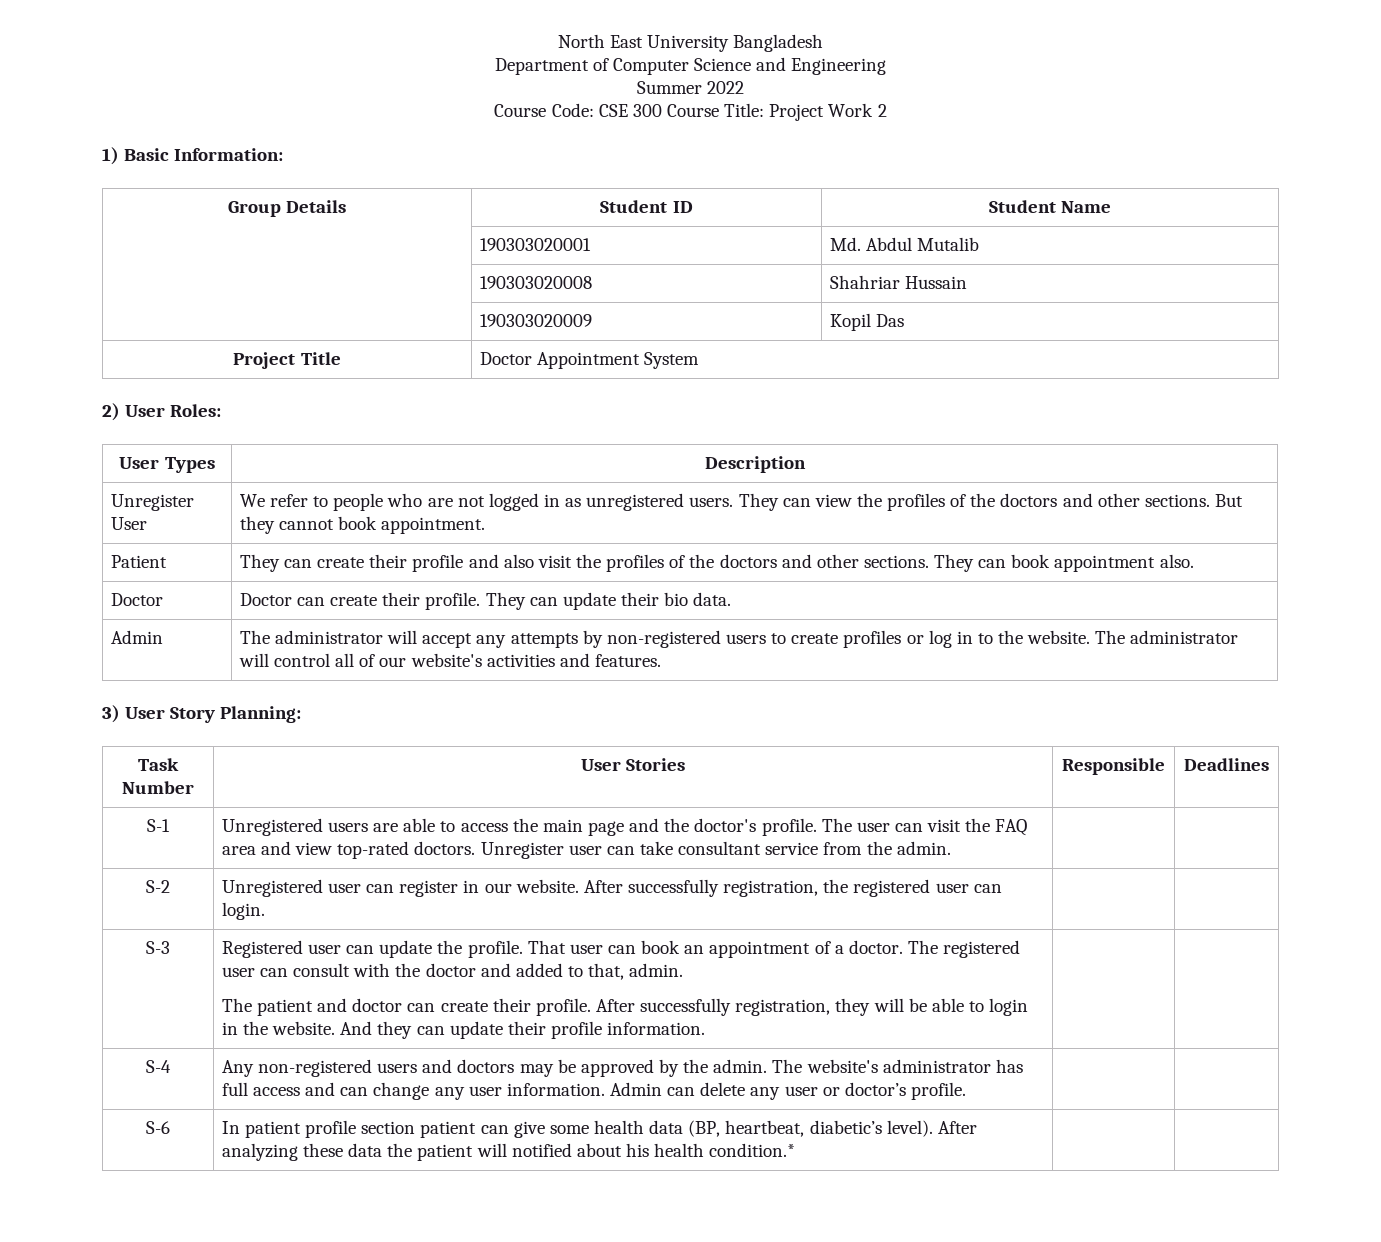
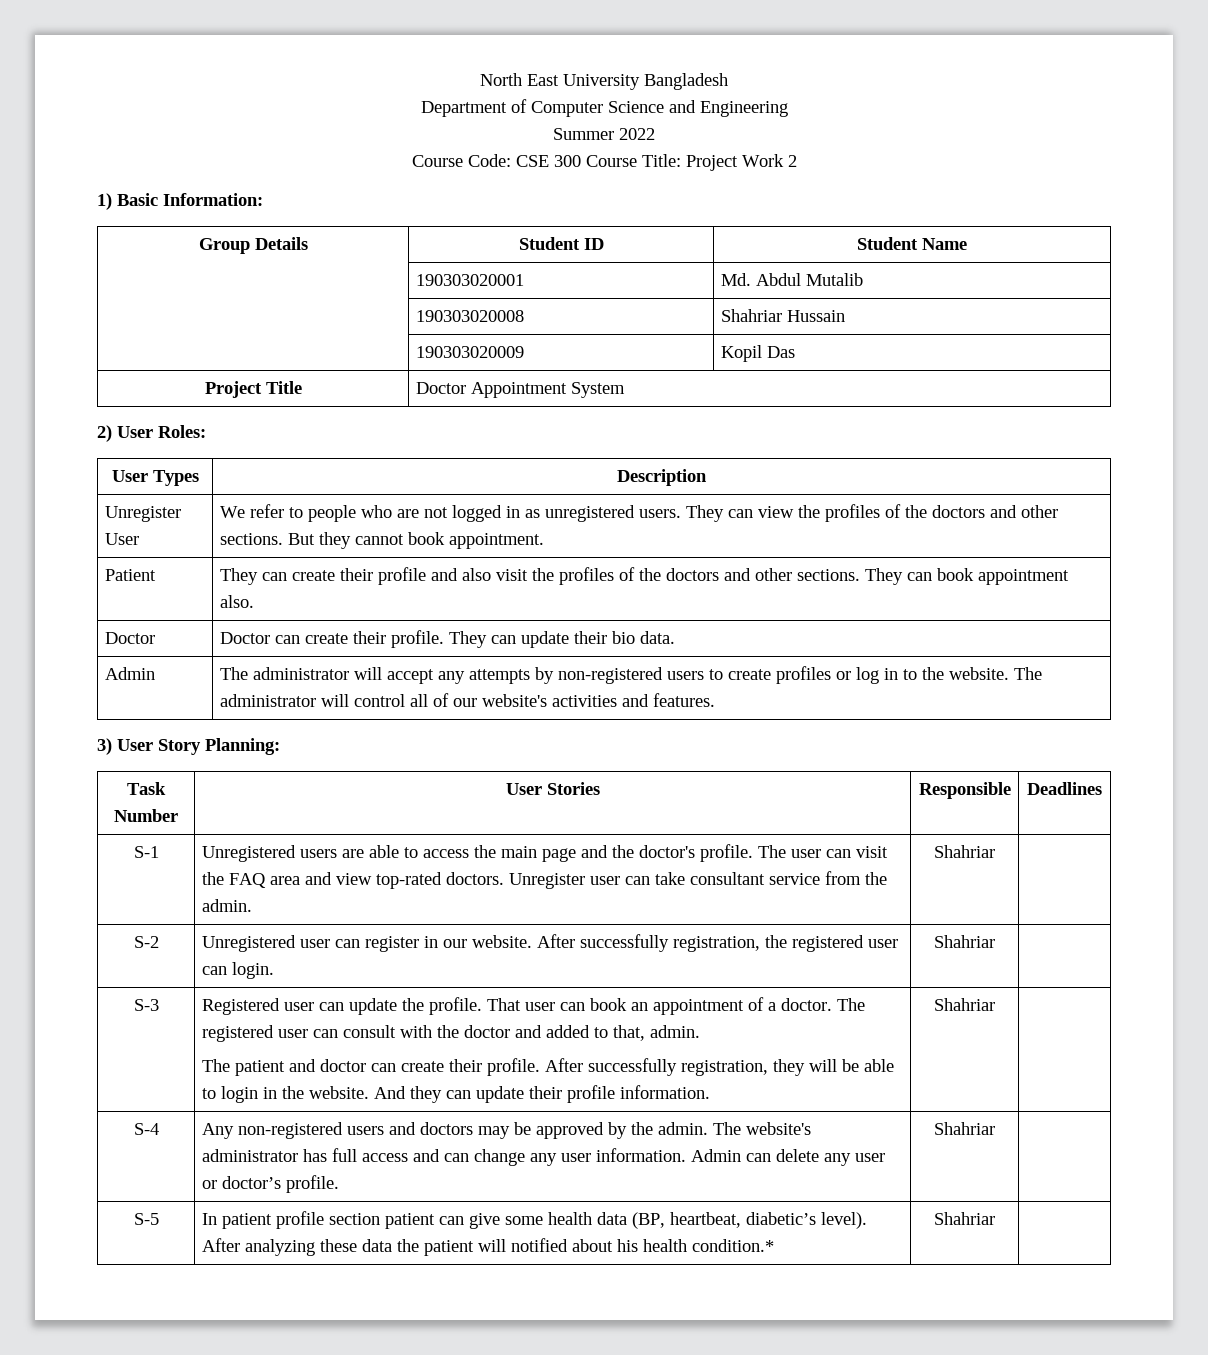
(951, 848) none -> [934,845,995,858] Shahriar
(265, 911) none -> [934,935,995,948] Shahriar
(706, 1028) none -> [934,998,995,1011] Shahriar
[146,1121,170,1134] | // S-6 -> [934,1122,995,1135] [133,1213,159,1225] Shahriar | // S-5
(796, 1150) none -> [934,1212,995,1225] Shahriar

